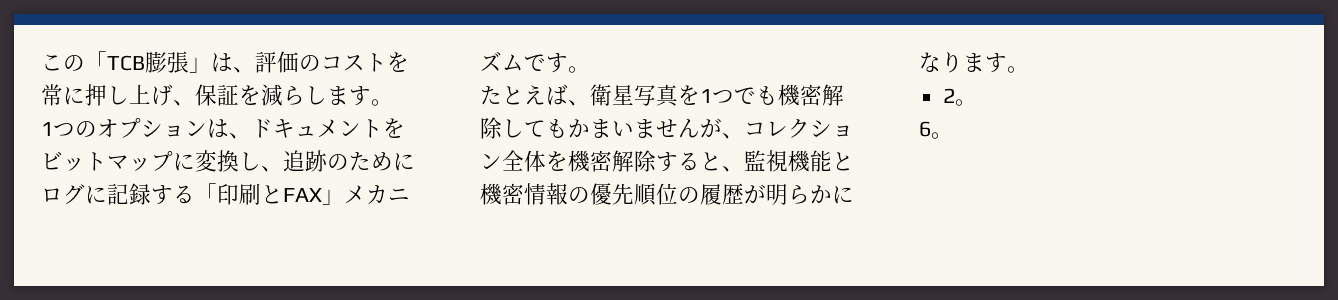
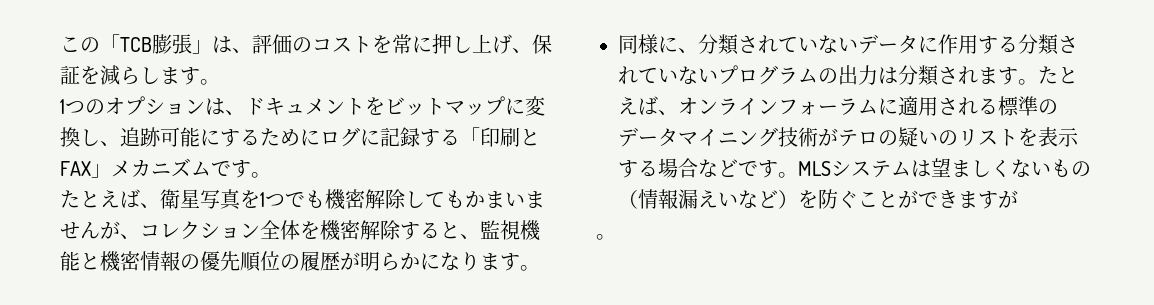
[327,154,349,170] の -> [160,127,260,147] 可能にする
[942,88,977,106] [919,121,931,137] 2。 // 6 -> [618,34,1078,55] [618,65,1078,86] [618,96,1058,116] [618,127,1079,147] [618,158,1091,178] [618,189,1018,209] 同様に、分類されていないデータに作用する分類されていないプログラムの出力は分類されます。たとえば、オンラインフォーラムに適用される標準のデータマイニング技術がテロの疑いのリストを表示する場合などです。MLSシステムは望ましくないもの（情報漏えいなど）を防ぐことができますが //

